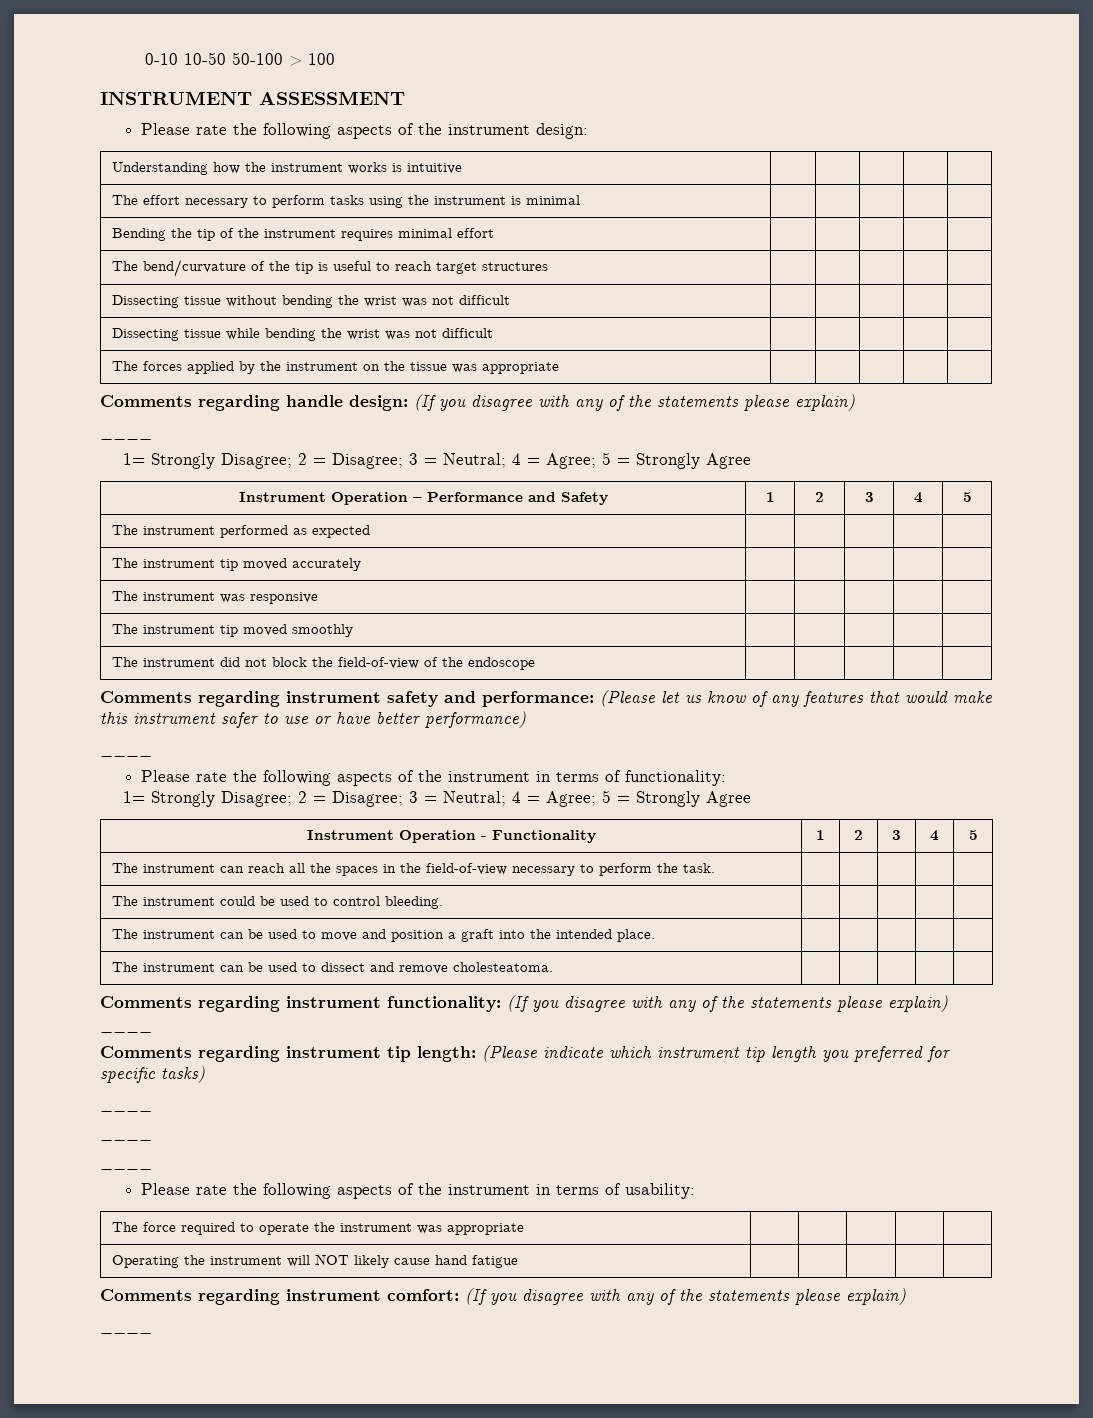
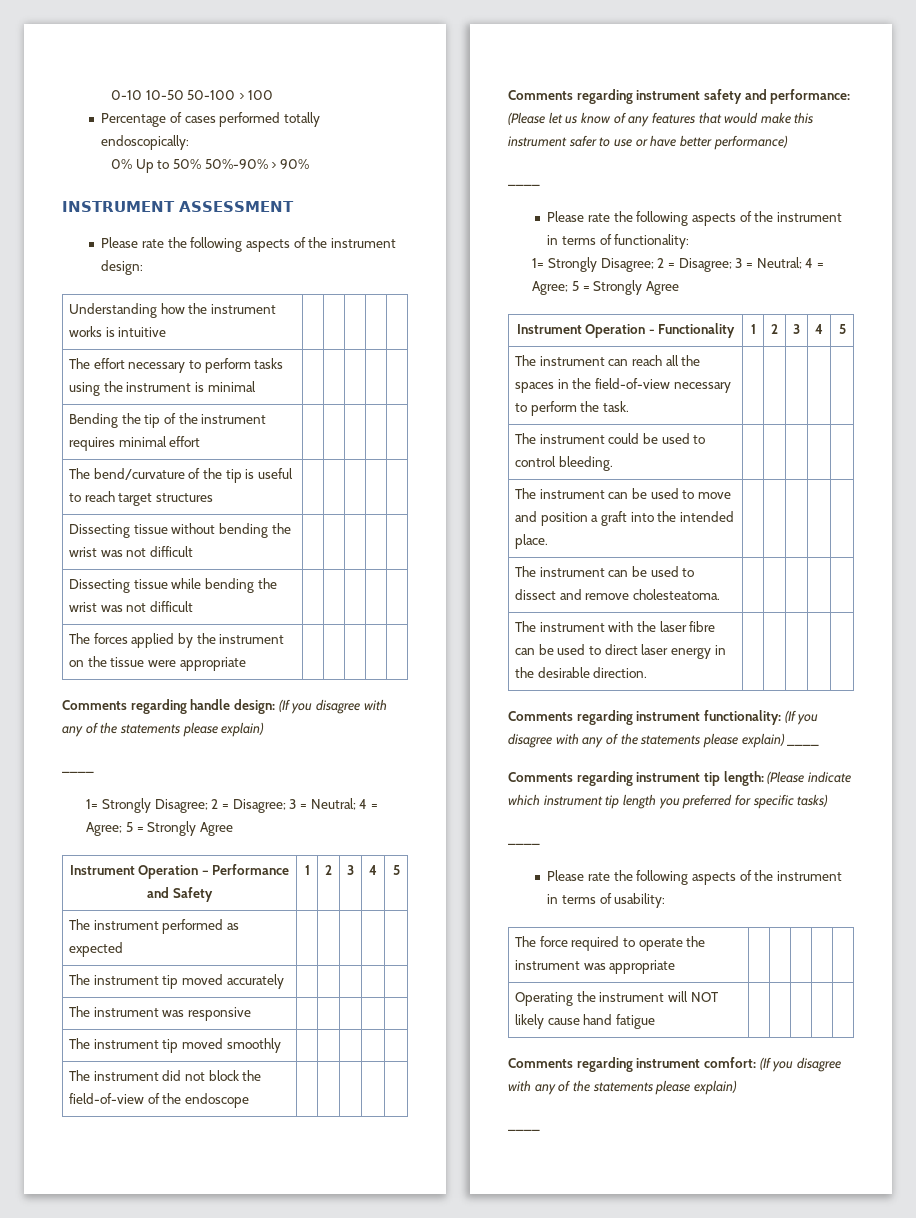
(336, 59) none -> [101,112,320,127] [101,135,190,150] [110,159,309,173] // Percentage of cases performed totally endoscopically: // 0% Up to 50% 50%-90% > 90%
[452,364,478,373] was -> [148,660,177,667] were
(554, 967) none -> [515,621,716,632] [515,644,726,659] [515,667,648,678] // The instrument with the laser fibre can be used to direct laser energy in the desirable direction. | | | | |
[100,1137,152,1141] [100,1166,152,1170] // ____ // ____ -> (540, 844) none

